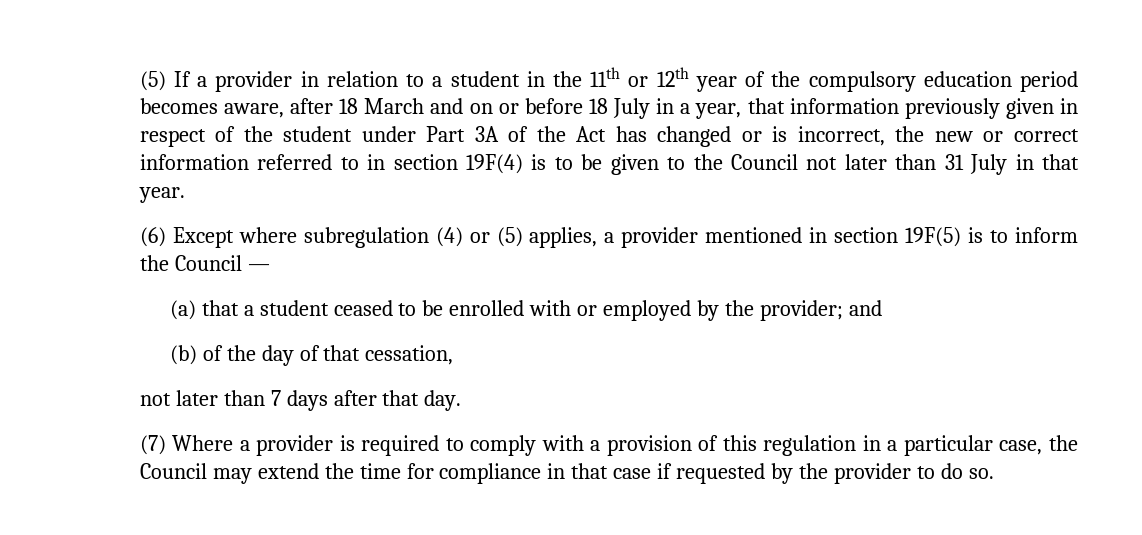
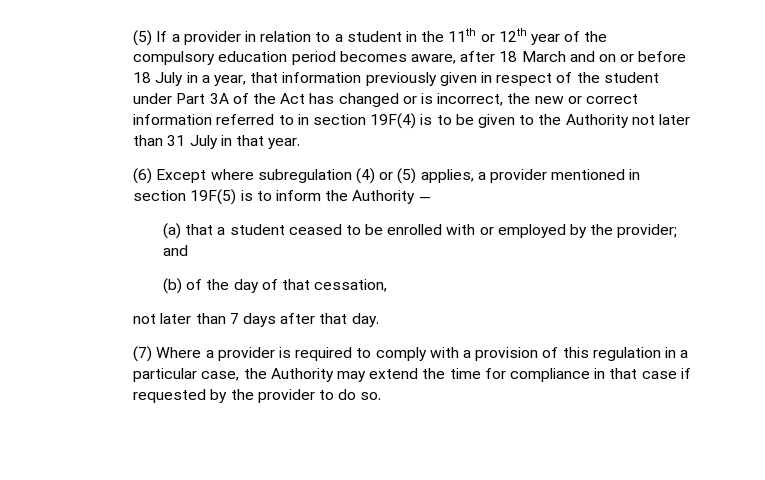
[730,154,798,170] Council -> [565,114,629,128] Authority
[174,255,242,271] Council -> [352,190,416,204] Authority
[139,463,207,479] Council -> [270,368,334,382] Authority

